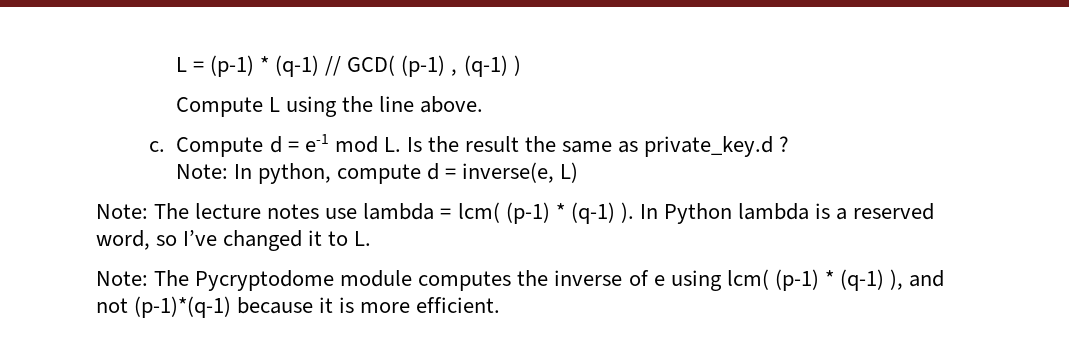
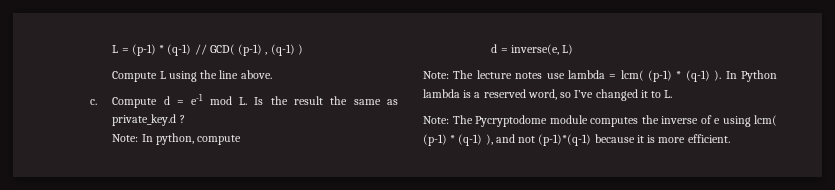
(422, 174) none -> (242, 140) //

